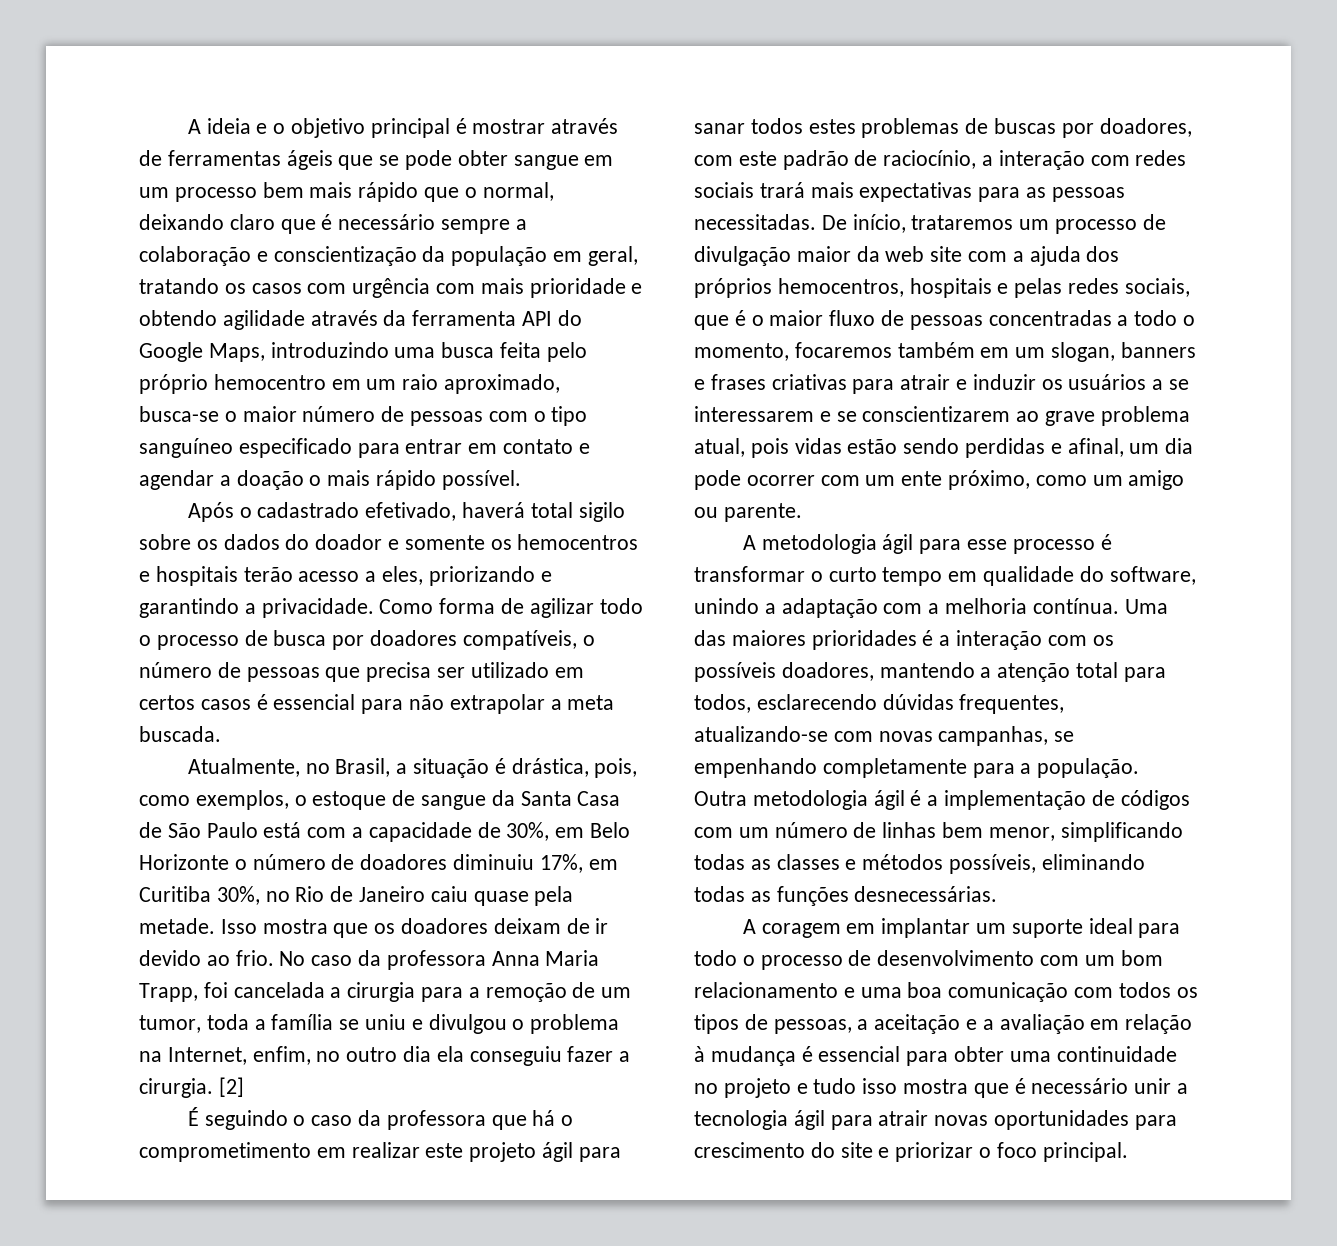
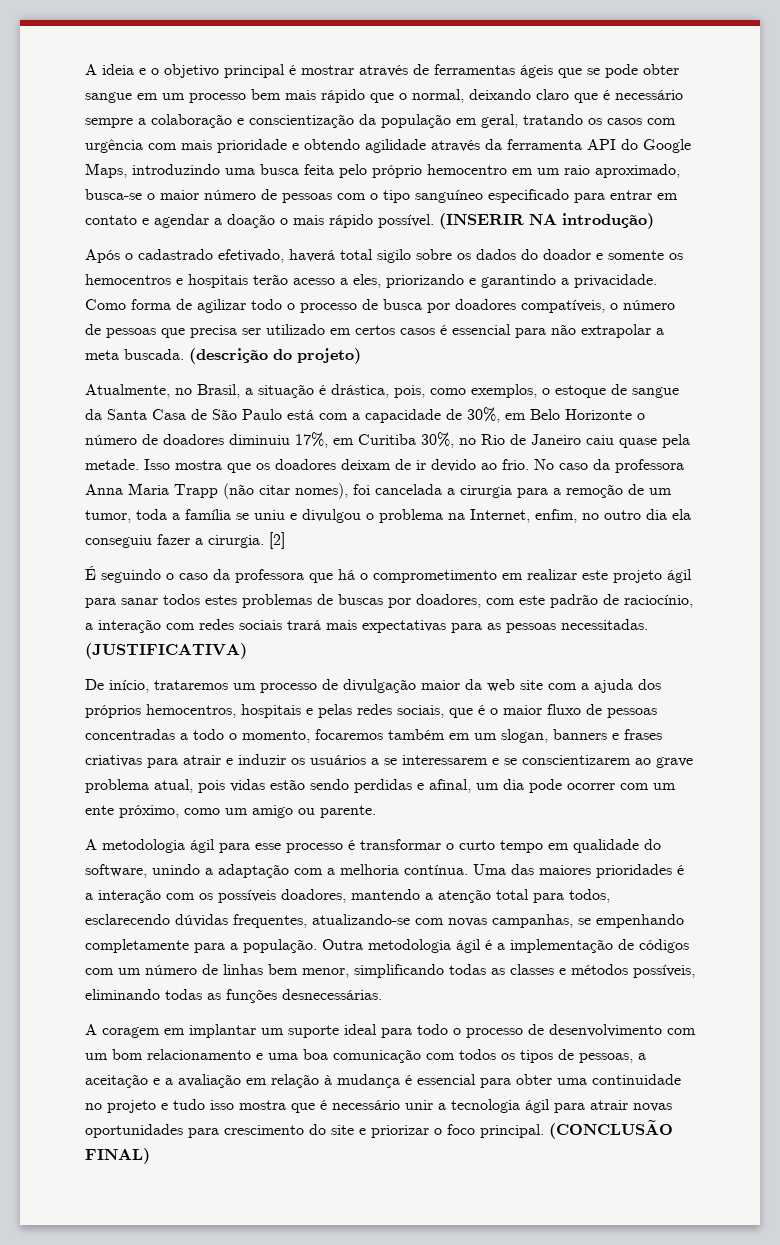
(521, 480) none -> [439,213,654,229] (INSERIR NA introdução)
(221, 734) none -> [189,348,361,364] (descrição do projeto)
[139,983,198,1002] Trapp, -> [174,483,348,499] Trapp (não citar nomes),
(816, 222) none -> [85,643,247,659] (JUSTIFICATIVA) //
(1128, 1152) none -> [549,1120,673,1139] [85,1148,150,1164] (CONCLUSÃO FINAL)

